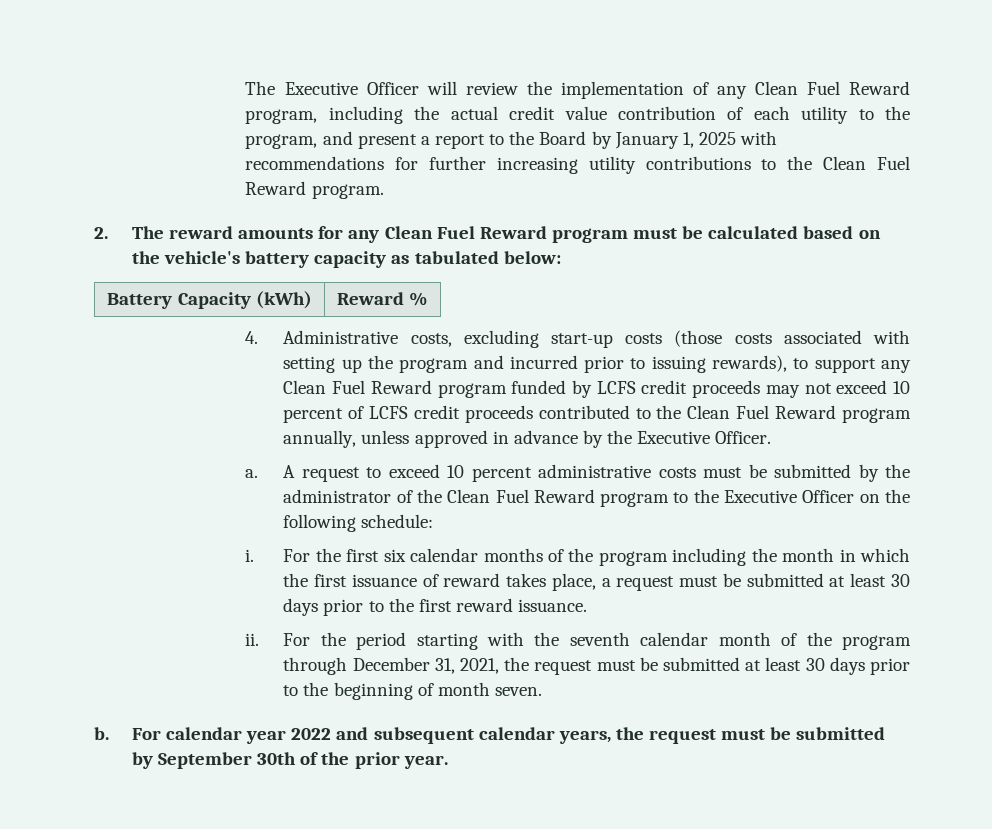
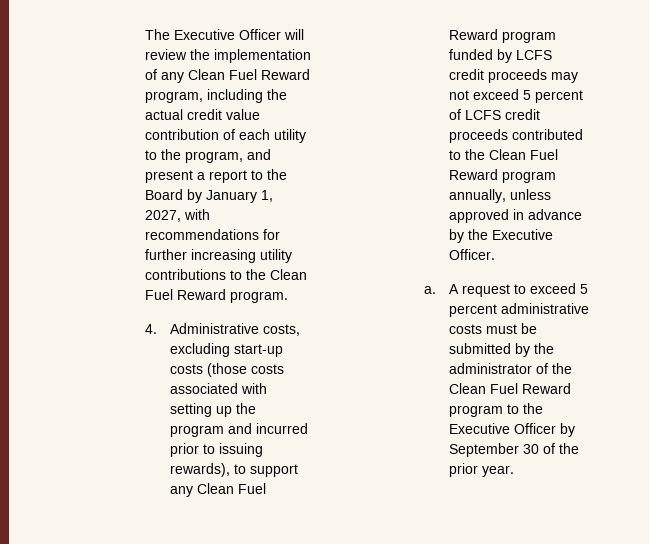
[698,132,736,145] 2025 -> [144,210,181,222] 2027,
[94,226,881,243] [131,251,561,268] [107,291,312,309] [336,292,429,306] // 2. The reward amounts for any Clean Fuel Reward program must be calculated based on the vehicle's battery capacity as tabulated below: // Battery Capacity (kWh) | Reward % -> (288, 297) none
[893,381,911,394] 10 -> [523,90,532,100] 5
[447,465,465,478] 10 -> [580,284,589,294] 5
[859,489,910,503] [283,514,434,532] [245,548,910,566] [283,573,911,591] [283,598,588,616] [245,632,911,650] [283,657,911,675] [283,682,542,700] [94,727,886,744] on the following schedule: // i. For the first six calendar months of the program including the month in which the first issuance of reward takes place, a request must be submitted at least 30 days prior to the first reward issuance. // ii. For the period starting with the seventh calendar month of the program through December 31, 2021, the request must be submitted at least 30 days prior to the beginning of month seven. // b. For calendar year 2022 and subsequent calendar years, the request must be submitted -> (557, 428) none
[257,752,297,765] 30th -> [523,444,540,454] 30

